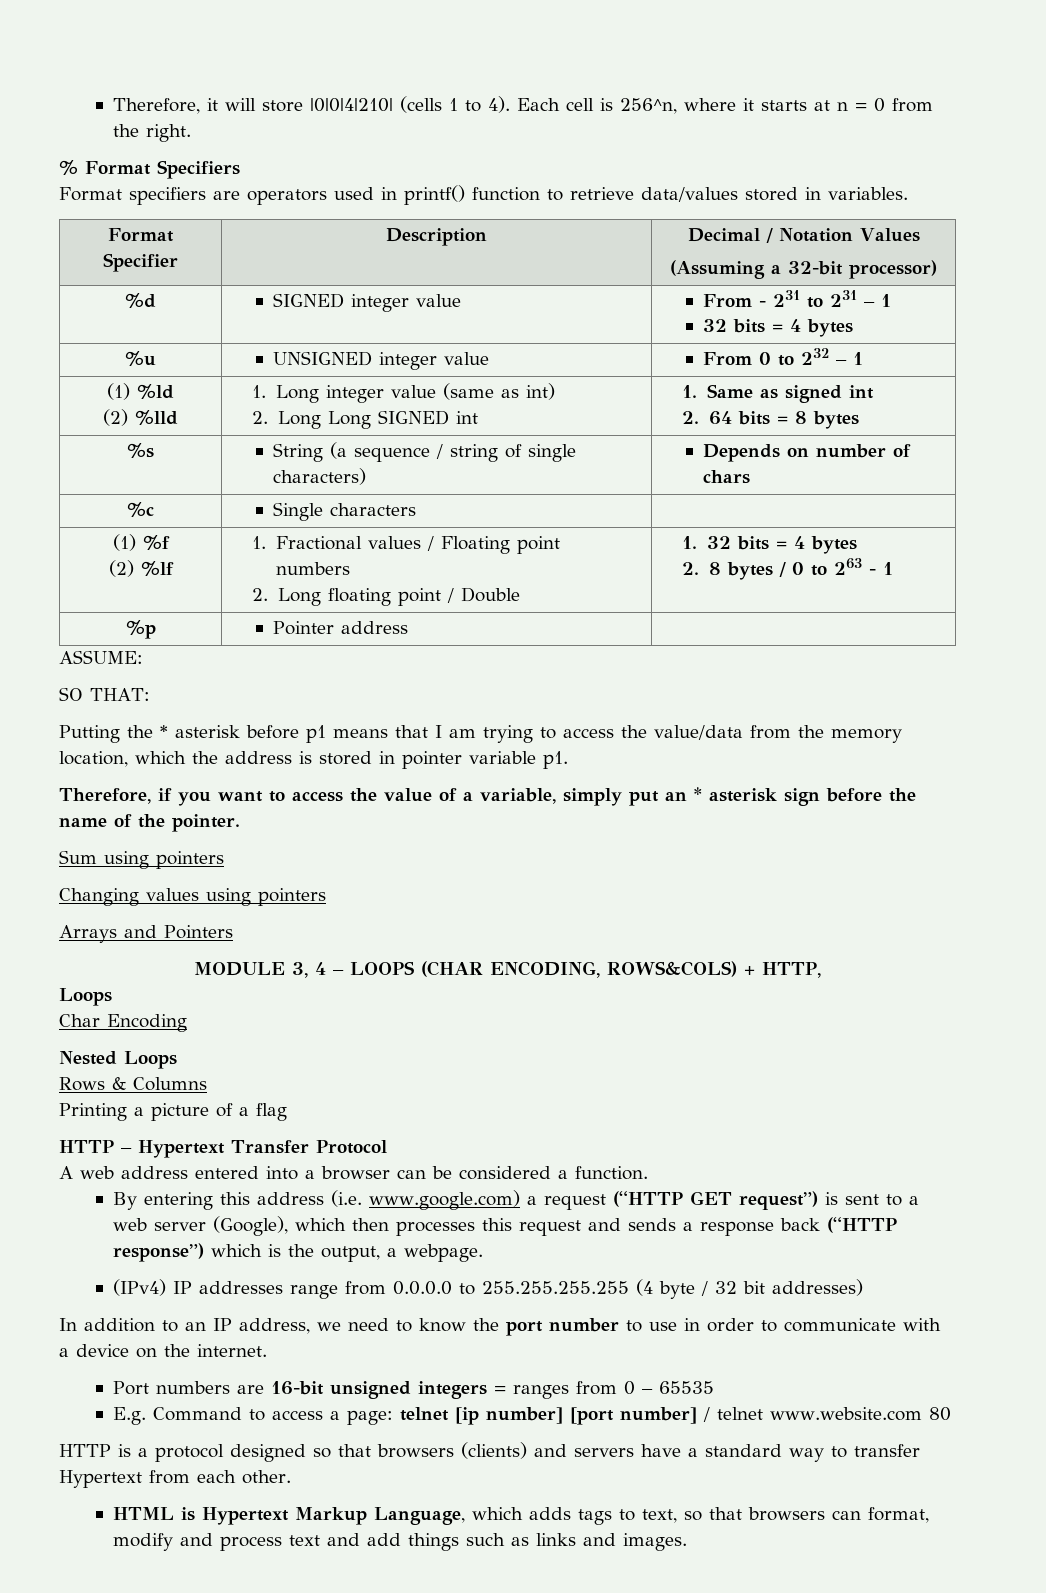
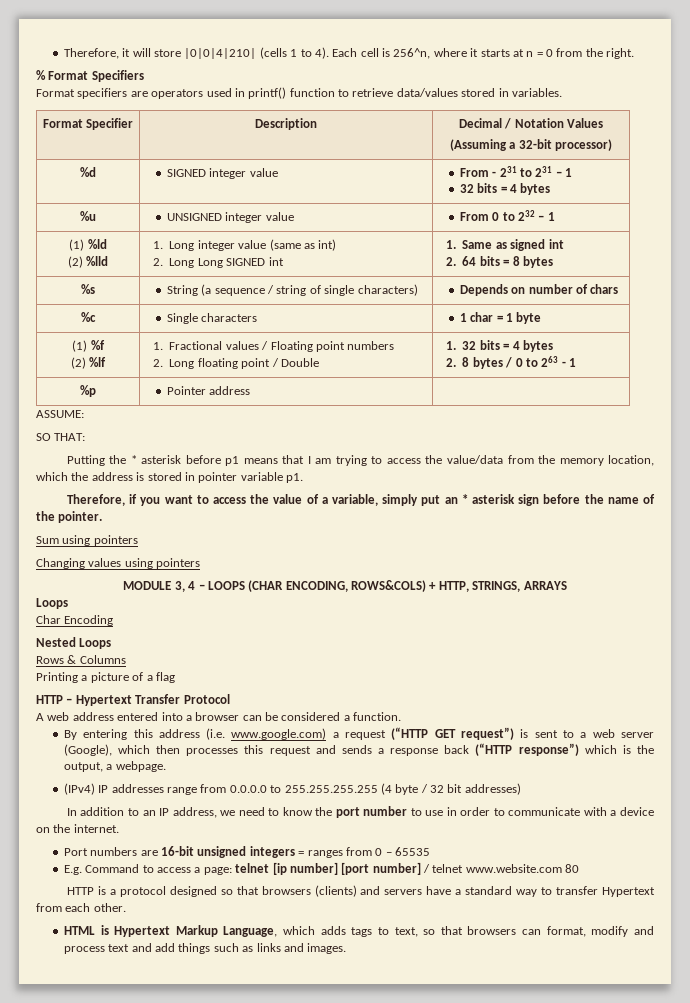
(417, 509) none -> [459,312,542,324] 1 char = 1 byte
[59,925,233,943] // Arrays and Pointers -> (201, 563) none
(822, 970) none -> [472,581,567,592] STRINGS, ARRAYS

